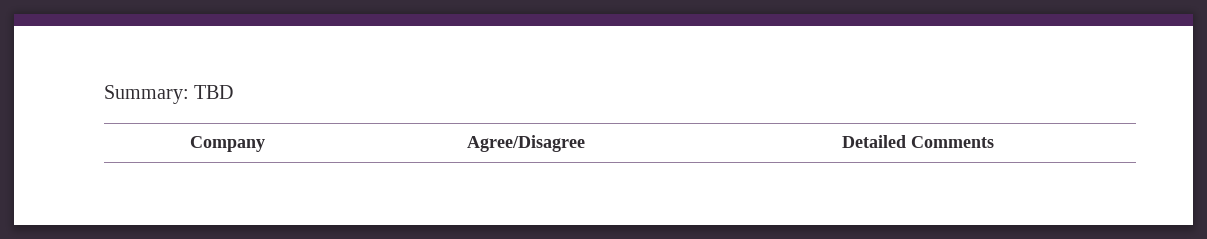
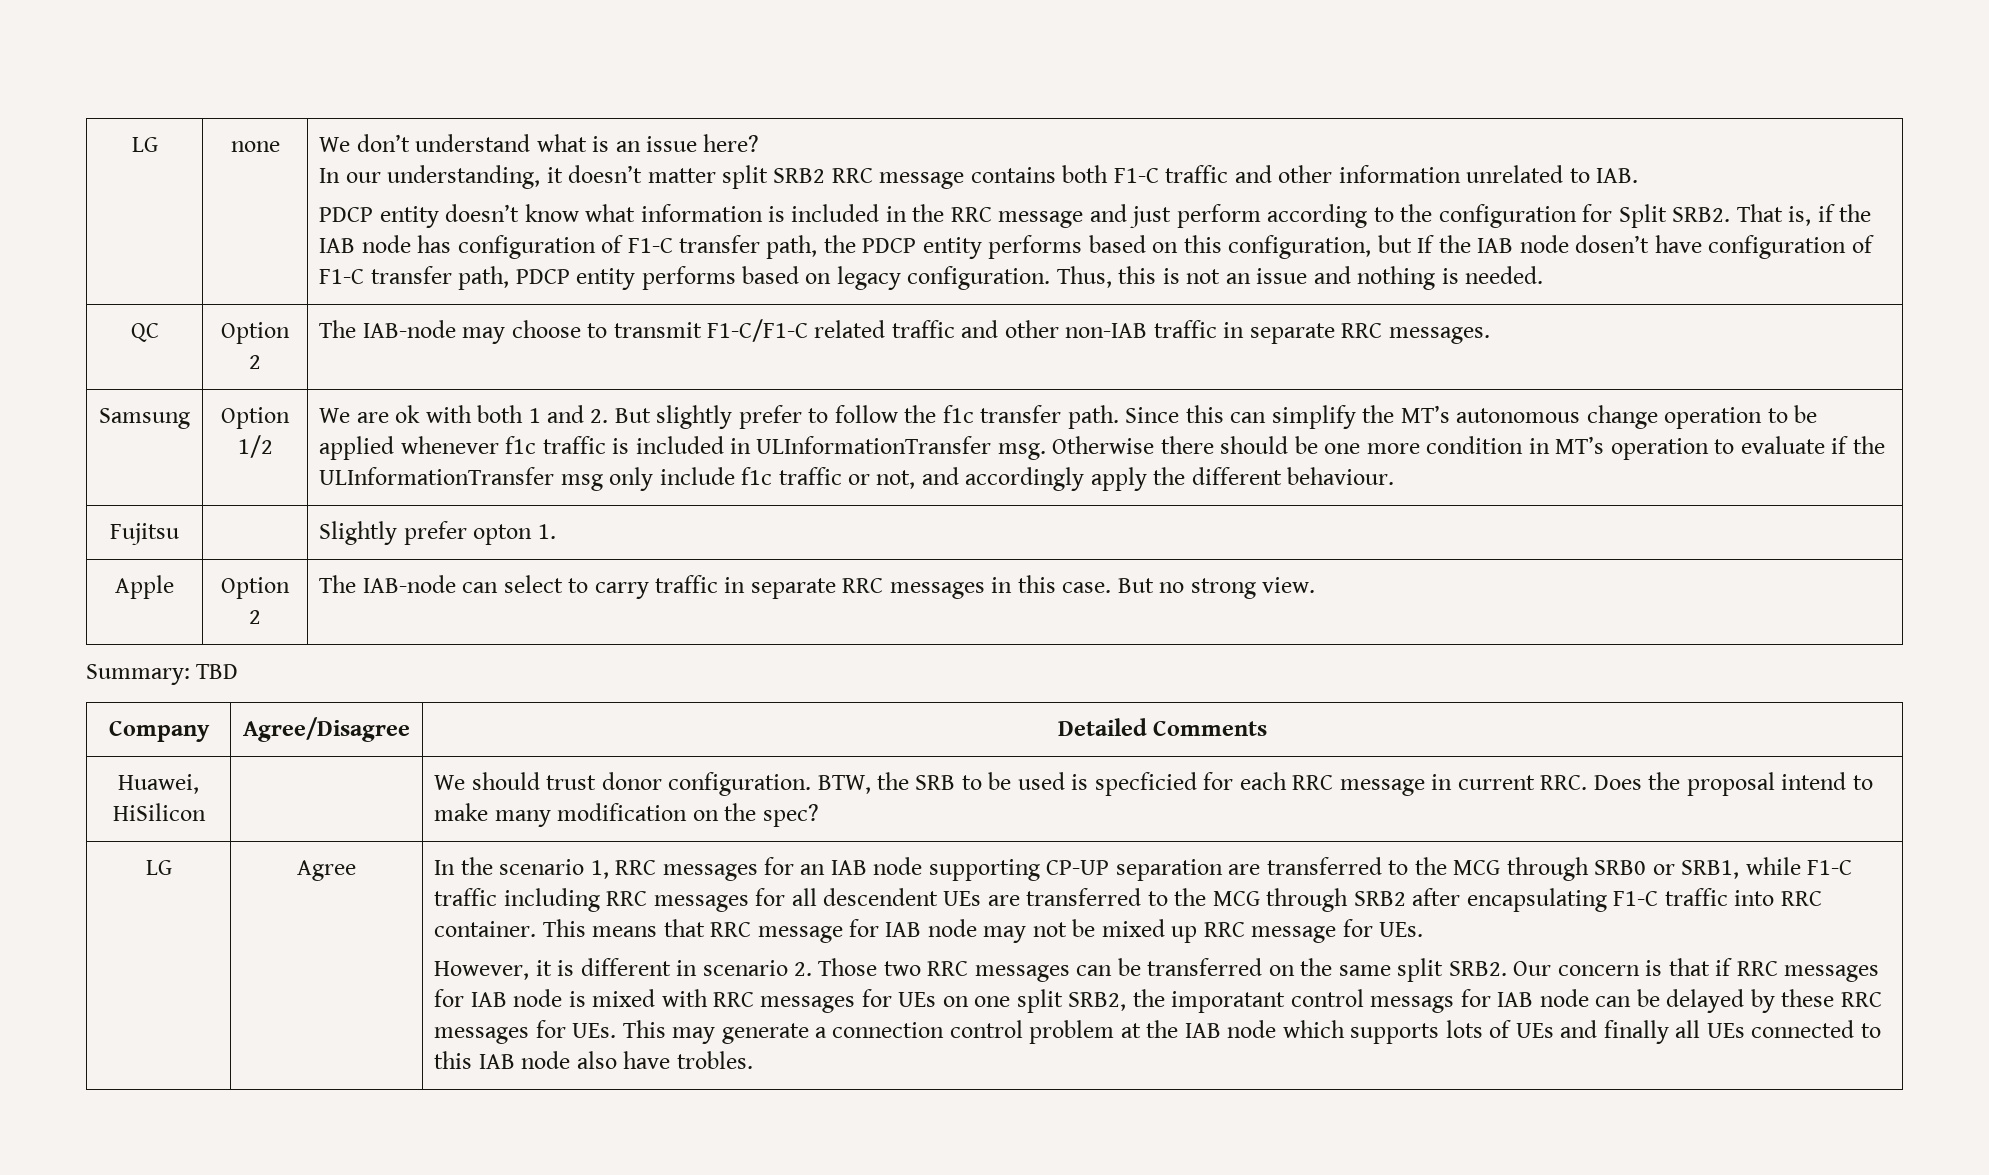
(104, 94) none -> [131,137,158,152] [230,141,280,152] [319,134,760,152] [319,165,1639,189] [319,204,1872,228] [319,235,1874,259] [319,266,1544,290] [130,323,159,342] [221,322,290,344] [249,355,261,369] [319,319,1490,344] [99,408,190,429] [221,407,290,429] [237,435,273,458] [319,405,1818,429] [319,436,1885,460] [319,467,1395,491] [110,523,179,545] [319,521,556,545] [115,575,174,599] [221,577,290,599] [249,610,261,624] [319,575,1316,599] LG | none | We don’t understand what is an issue here? // In our understanding, it doesn’t matter split SRB2 RRC message contains both F1-C traffic and other information unrelated to IAB. // PDCP entity doesn’t know what information is included in the RRC message and just perform according to the configuration for Split SRB2. That is, if the IAB node has configuration of F1-C transfer path, the PDCP entity performs based on this configuration, but If the IAB node dosen’t have configuration of F1-C transfer path, PDCP entity performs based on legacy configuration. Thus, this is not an issue and nothing is needed. // QC | Option 2 | The IAB-node may choose to transmit F1-C/F1-C related traffic and other non-IAB traffic in separate RRC messages. // Samsung | Option 1/2 | We are ok with both 1 and 2. But slightly prefer to follow the f1c transfer path. Since this can simplify the MT’s autonomous change operation to be applied whenever f1c traffic is included in ULInformationTransfer msg. Otherwise there should be one more condition in MT’s operation to evaluate if the ULInformationTransfer msg only include f1c traffic or not, and accordingly apply the different behaviour. // Fujitsu | | Slightly prefer opton 1. // Apple | Option 2 | The IAB-node can select to carry traffic in separate RRC messages in this case. But no strong view. //
(994, 142) none -> [118,774,199,794] [112,803,206,821] [434,772,1873,796] [434,803,819,827] [145,860,172,875] [297,860,356,881] [434,857,1853,881] [434,888,1822,912] [434,919,1424,943] [434,958,1880,982] [434,989,1882,1013] [434,1020,1881,1044] [434,1051,753,1069] // Huawei, HiSilicon | | We should trust donor configuration. BTW, the SRB to be used is specficied for each RRC message in current RRC. Does the proposal intend to make many modification on the spec? // LG | Agree | In the scenario 1, RRC messages for an IAB node supporting CP-UP separation are transferred to the MCG through SRB0 or SRB1, while F1-C traffic including RRC messages for all descendent UEs are transferred to the MCG through SRB2 after encapsulating F1-C traffic into RRC container. This means that RRC message for IAB node may not be mixed up RRC message for UEs. // However, it is different in scenario 2. Those two RRC messages can be transferred on the same split SRB2. Our concern is that if RRC messages for IAB node is mixed with RRC messages for UEs on one split SRB2, the imporatant control messags for IAB node can be delayed by these RRC messages for UEs. This may generate a connection control problem at the IAB node which supports lots of UEs and finally all UEs connected to this IAB node also have trobles.

